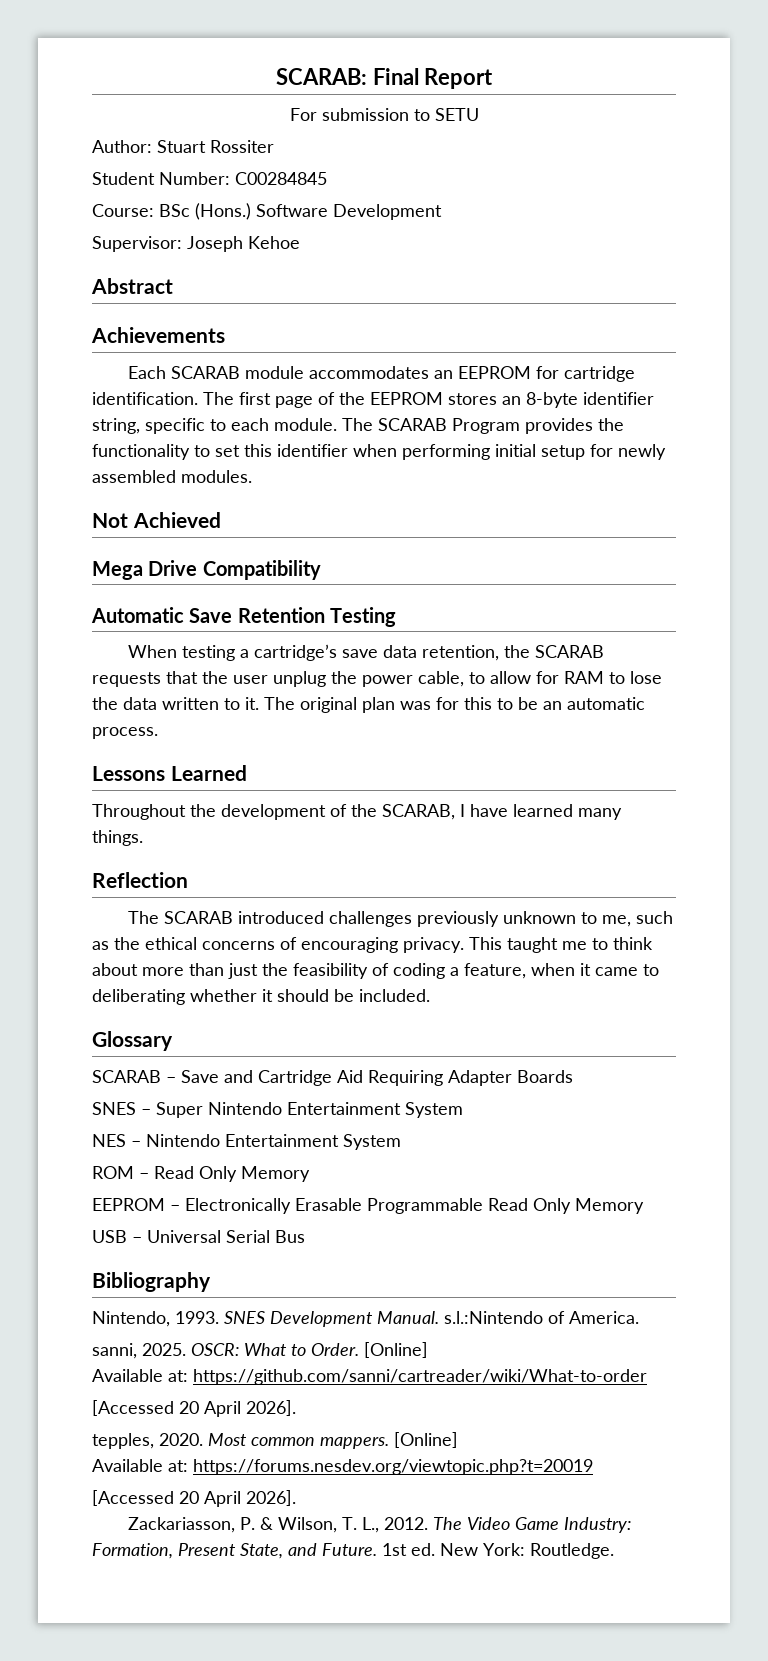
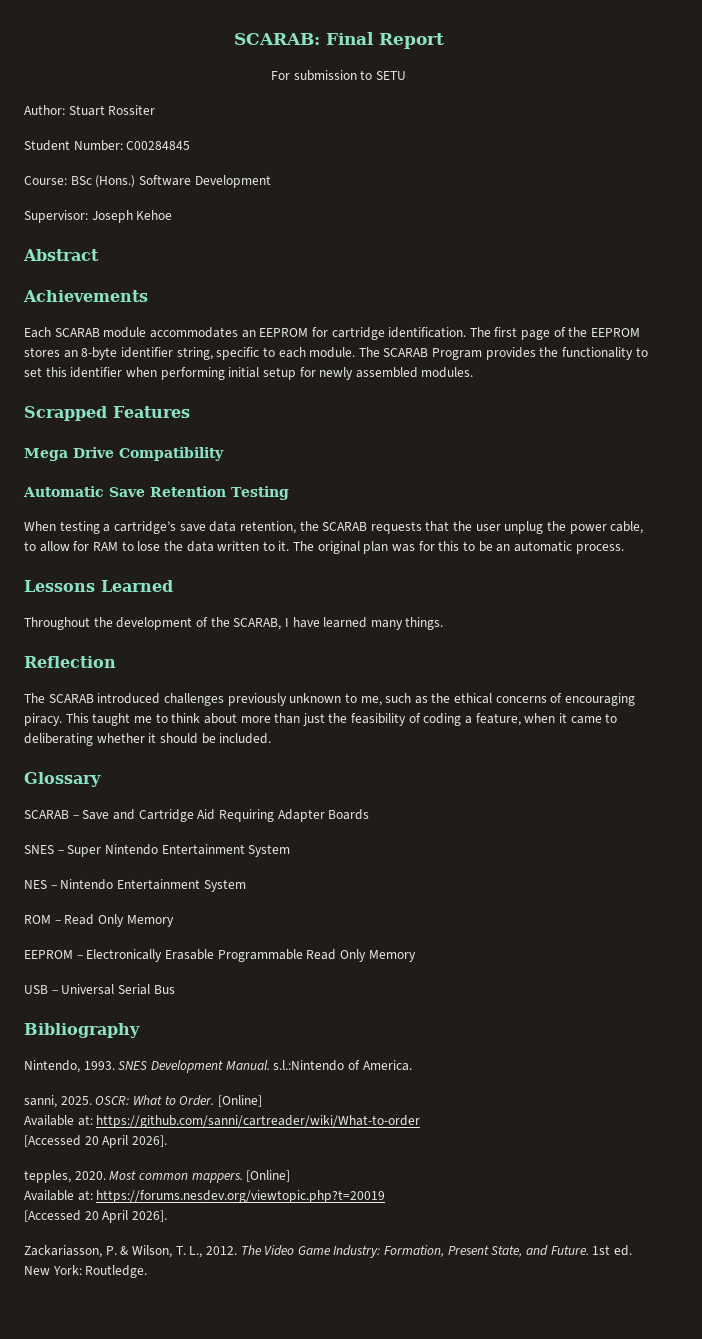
[92,512,221,528] Not Achieved -> [24,406,190,421] Scrapped Features
[403,937,464,953] privacy. -> [24,713,62,726] piracy.

